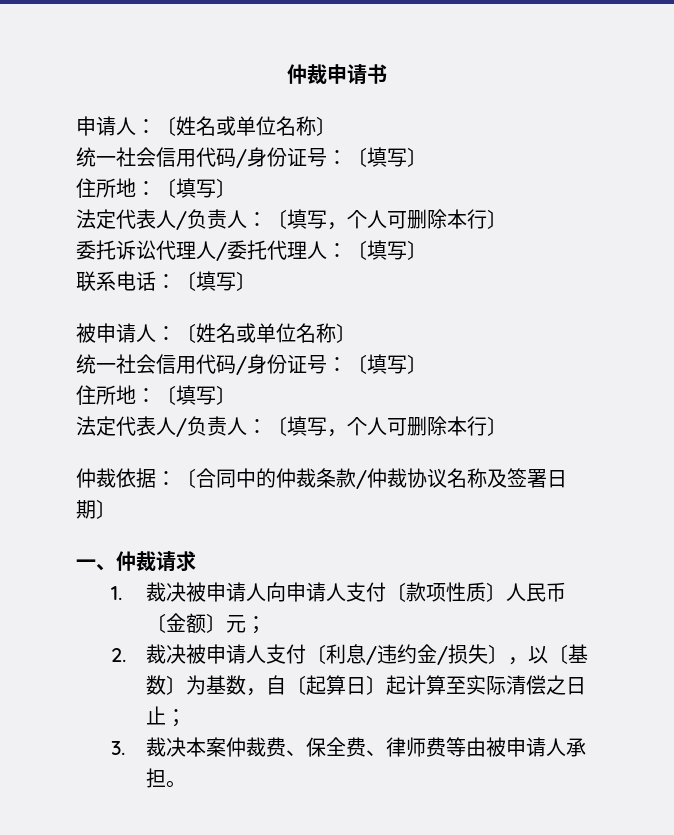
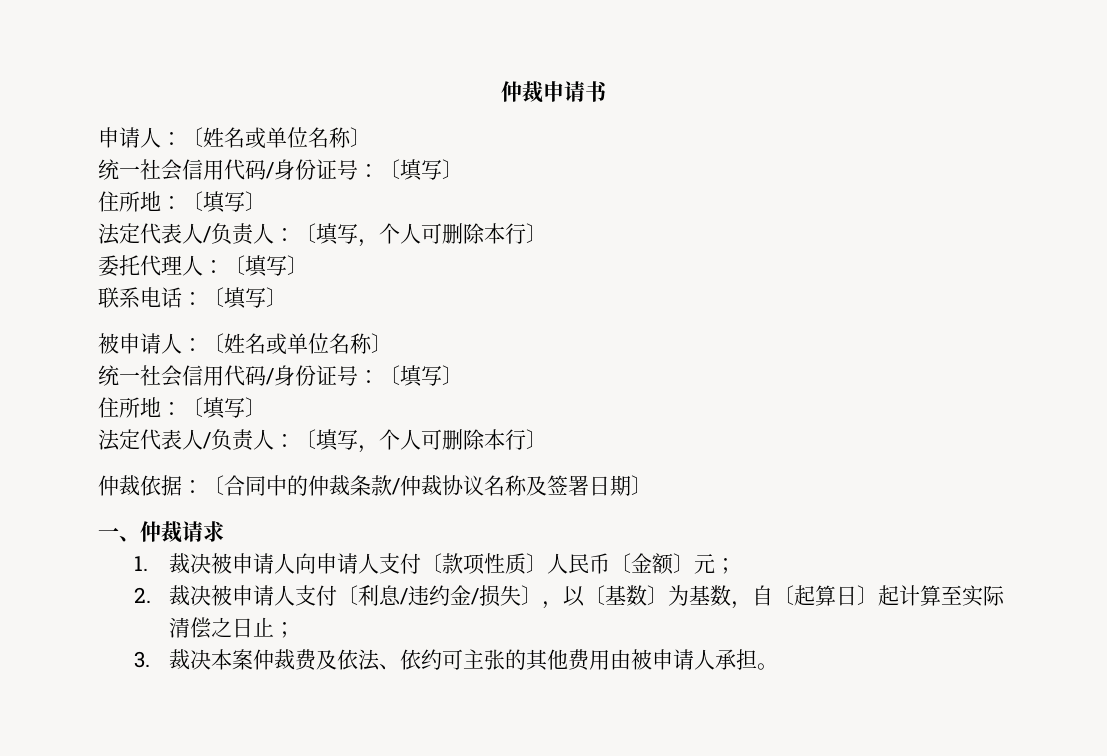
[116,240,267,261] 诉讼代理人/委托 -> (140, 265) none
[285,737,466,757] 、保全费、律师费等 -> [316,649,611,671] 及依法、依约可主张的其他费用

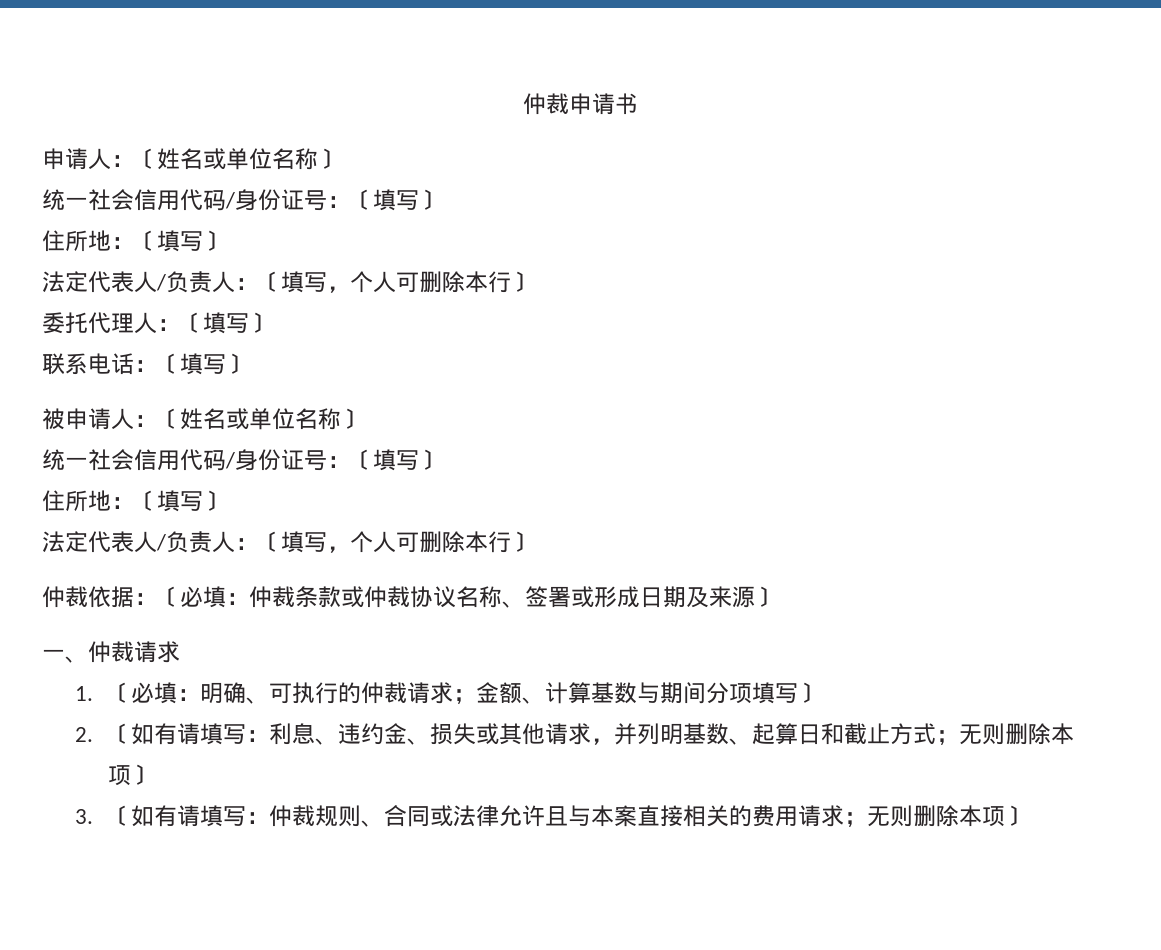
[224,475,308,496] 合同中的 -> [180,586,249,608] 必填：
[392,478,400,495] / -> [341,586,364,608] 或
[526,475,631,496] 及签署日期 -> [502,586,755,608] 、签署或形成日期及来源
[169,553,737,575] 裁决被申请人向申请人支付〔款项性质〕人民币〔金额〕元； -> [107,682,821,704] 〔必填：明确、可执行的仲裁请求；金额、计算基数与期间分项填写〕
[169,585,1006,609] [169,617,296,639] [133,649,779,671] 裁决被申请人支付〔利息/违约金/损失〕，以〔基数〕为基数，自〔起算日〕起计算至实际清偿之日止； // 3.裁决本案仲裁费及依法、依约可主张的其他费用由被申请人承担。 -> [107,723,1074,745] [107,764,154,786] [74,805,1028,827] 〔如有请填写：利息、违约金、损失或其他请求，并列明基数、起算日和截止方式；无则删除本项〕 // 3.〔如有请填写：仲裁规则、合同或法律允许且与本案直接相关的费用请求；无则删除本项〕

